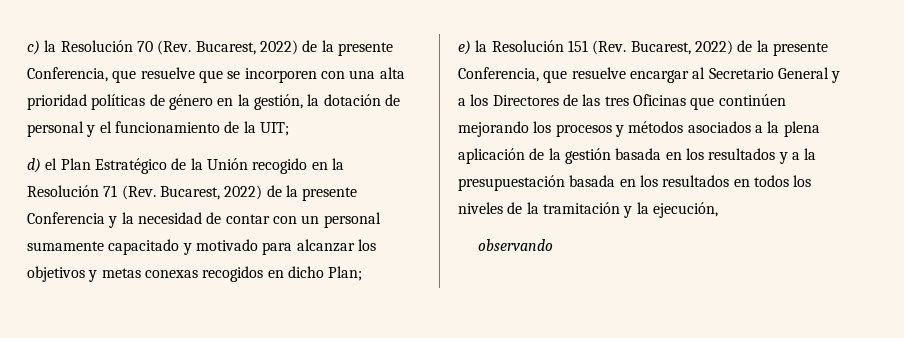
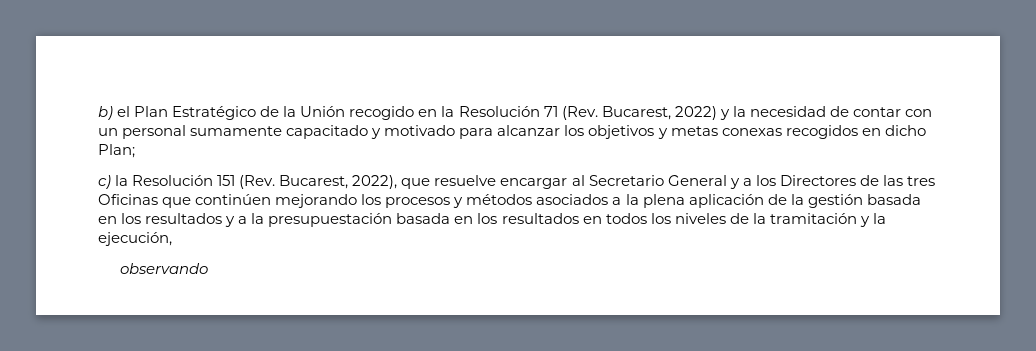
[27,40,393,56] [27,67,405,83] [27,94,400,110] [27,121,289,137] [27,158,41,173] c) la Resolución 70 (Rev. Bucarest, 2022) de la presente Conferencia, que resuelve que se incorporen con una alta prioridad políticas de género en la gestión, la dotación de personal y el funcionamiento de la UIT; // d) -> [98,106,113,120] b)
[266,185,358,201] [27,212,105,224] de la presente Conferencia -> (717, 113) none
[458,40,471,55] e) -> [98,175,111,189] c)
[694,40,828,56] [458,67,539,82] 2022) de la presente Conferencia, -> [352,175,398,189] 2022),

